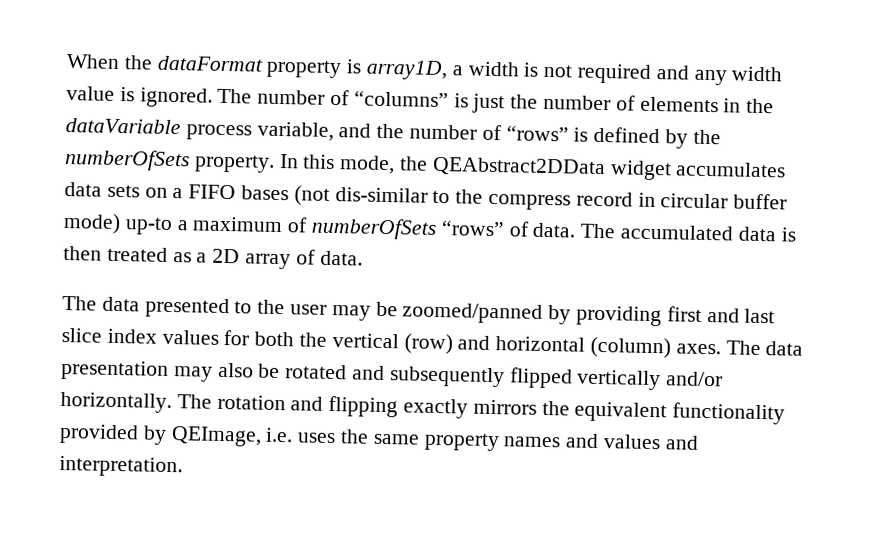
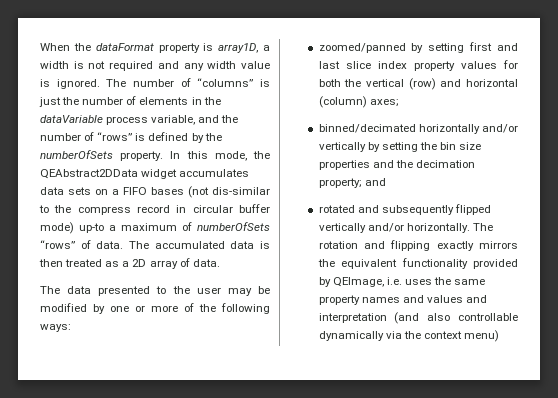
(398, 309) none -> [40,303,270,314] [40,324,71,332] modified by one or more of the following ways: //
[576,305,663,327] providing -> [428,43,465,53] setting
(157, 336) none -> [413,61,455,71] property
[675,340,804,356] [61,359,281,382] axes. The data presentation may also be -> [369,99,399,107] [318,124,518,134] [318,142,482,152] [318,160,475,170] [318,178,386,188] axes; // binned/decimated horizontally and/or vertically by setting the bin size properties and the decimation property; and //
[59,455,183,478] interpretation. -> [318,312,518,324] [318,330,500,342] interpretation (and also controllable dynamically via the context menu)

